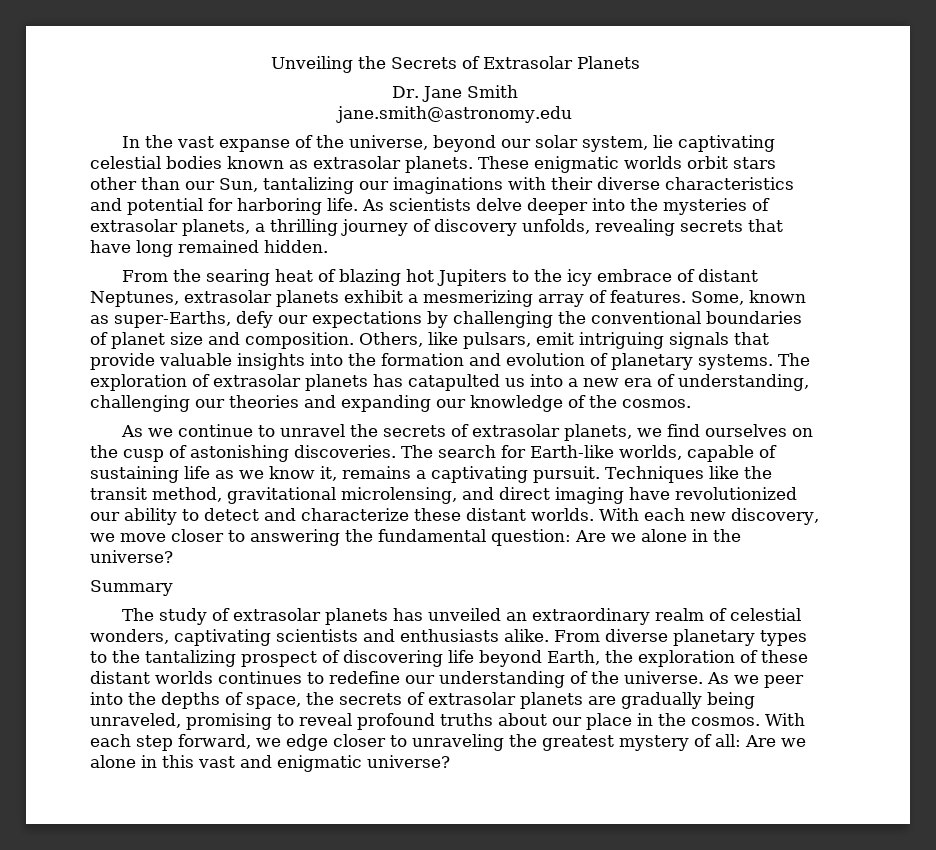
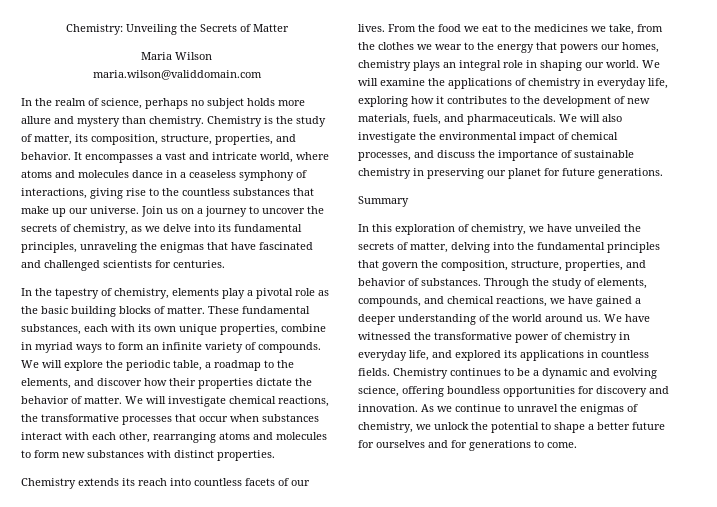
(270, 64) none -> [65,24,123,35] Chemistry:
[482,56,640,69] [392,85,518,102] [336,106,573,123] [121,135,775,152] [90,156,776,173] [90,177,794,194] [90,198,770,215] [90,219,783,236] [90,240,328,257] [121,269,758,286] [90,290,806,307] [90,311,802,328] [90,332,769,349] [90,353,810,370] [90,374,809,391] [90,395,691,412] Extrasolar Planets // Dr. Jane Smith // jane.smith@astronomy.edu // In the vast expanse of the universe, beyond our solar system, lie captivating celestial bodies known as extrasolar planets. These enigmatic worlds orbit stars other than our Sun, tantalizing our imaginations with their diverse characteristics and potential for harboring life. As scientists delve deeper into the mysteries of extrasolar planets, a thrilling journey of discovery unfolds, revealing secrets that have long remained hidden. // From the searing heat of blazing hot Jupiters to the icy embrace of distant Neptunes, extrasolar planets exhibit a mesmerizing array of features. Some, known as super-Earths, defy our expectations by challenging the conventional boundaries of planet size and composition. Others, like pulsars, emit intriguing signals that provide valuable insights into the formation and evolution of planetary systems. The exploration of extrasolar planets has catapulted us into a new era of understanding, challenging our theories and expanding our knowledge of the cosmos. // -> [252,24,289,32] [141,52,212,60] [92,70,262,80] [21,98,305,109] [21,116,326,127] [21,134,296,145] [21,152,329,163] [21,170,307,181] [21,188,314,199] [21,206,324,217] [21,224,302,235] [21,242,313,253] [21,260,225,271] [21,288,329,299] [21,306,310,317] [21,324,326,335] [21,342,321,353] [21,360,294,371] [21,378,312,389] [21,396,329,407] [21,414,319,425] [21,432,327,443] [21,450,275,461] [21,478,310,489] [358,24,663,35] [358,42,659,53] [358,60,660,71] [358,78,668,89] [358,96,650,107] [358,114,622,125] [358,132,618,143] [358,150,634,161] [358,168,663,179] [358,196,409,207] [358,224,641,235] [358,242,660,253] [358,260,646,271] [358,278,647,289] [358,296,641,307] [358,314,650,325] [358,332,630,343] [358,350,649,361] [358,368,657,379] [358,386,669,397] [358,404,418,412] Matter // Maria Wilson // maria.wilson@validdomain.com // In the realm of science, perhaps no subject holds more allure and mystery than chemistry. Chemistry is the study of matter, its composition, structure, properties, and behavior. It encompasses a vast and intricate world, where atoms and molecules dance in a ceaseless symphony of interactions, giving rise to the countless substances that make up our universe. Join us on a journey to uncover the secrets of chemistry, as we delve into its fundamental principles, unraveling the enigmas that have fascinated and challenged scientists for centuries. // In the tapestry of chemistry, elements play a pivotal role as the basic building blocks of matter. These fundamental substances, each with its own unique properties, combine in myriad ways to form an infinite variety of compounds. We will explore the periodic table, a roadmap to the elements, and discover how their properties dictate the behavior of matter. We will investigate chemical reactions, the transformative processes that occur when substances interact with each other, rearranging atoms and molecules to form new substances with distinct properties. // Chemistry extends its reach into countless facets of our lives. From the food we eat to the medicines we take, from the clothes we wear to the energy that powers our homes, chemistry plays an integral role in shaping our world. We will examine the applications of chemistry in everyday life, exploring how it contributes to the development of new materials, fuels, and pharmaceuticals. We will also investigate the environmental impact of chemical processes, and discuss the importance of sustainable chemistry in preserving our planet for future generations. // Summary // In this exploration of chemistry, we have unveiled the secrets of matter, delving into the fundamental principles that govern the composition, structure, properties, and behavior of substances. Through the study of elements, compounds, and chemical reactions, we have gained a deeper understanding of the world around us. We have witnessed the transformative power of chemistry in everyday life, and explored its applications in countless fields. Chemistry continues to be a dynamic and evolving science, offering boundless opportunities for discovery and innovation.
[382,424,813,441] [90,445,777,462] [90,466,772,483] [90,487,797,504] [90,508,819,525] [90,529,741,546] [90,550,173,563] [90,580,173,596] [121,608,801,625] [90,629,807,646] [90,650,808,667] [90,671,804,688] [90,692,755,709] [90,713,805,730] [90,734,806,751] [90,755,450,772] secrets of extrasolar planets, we find ourselves on the cusp of astonishing discoveries. The search for Earth-like worlds, capable of sustaining life as we know it, remains a captivating pursuit. Techniques like the transit method, gravitational microlensing, and direct imaging have revolutionized our ability to detect and characterize these distant worlds. With each new discovery, we move closer to answering the fundamental question: Are we alone in the universe? // Summary // The study of extrasolar planets has unveiled an extraordinary realm of celestial wonders, captivating scientists and enthusiasts alike. From diverse planetary types to the tantalizing prospect of discovering life beyond Earth, the exploration of these distant worlds continues to redefine our understanding of the universe. As we peer into the depths of space, the secrets of extrasolar planets are gradually being unraveled, promising to reveal profound truths about our place in the cosmos. With each step forward, we edge closer to unraveling the greatest mystery of all: Are we alone in this vast and enigmatic universe? -> [580,404,638,415] [358,422,665,433] [358,440,577,451] enigmas of chemistry, we unlock the potential to shape a better future for ourselves and for generations to come.

